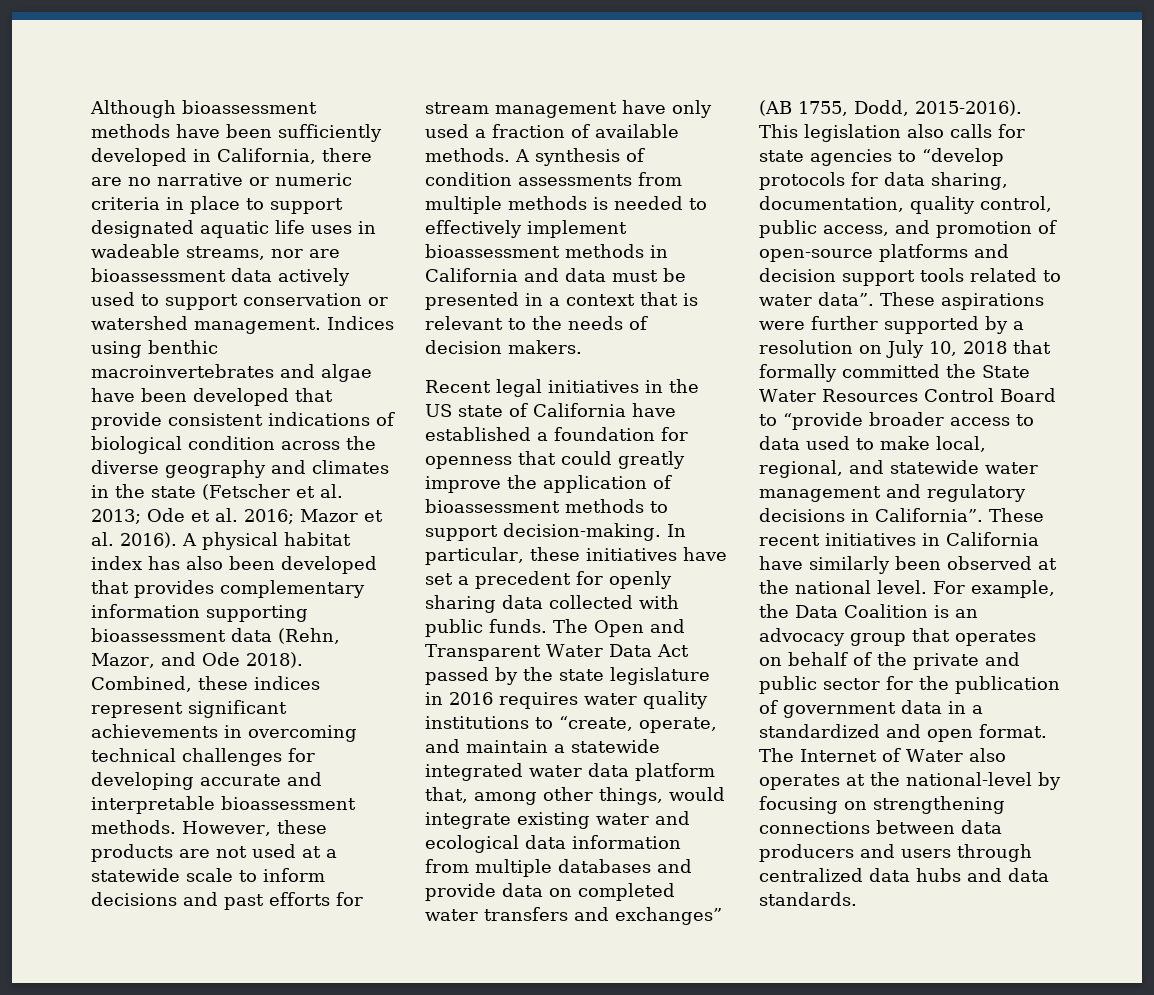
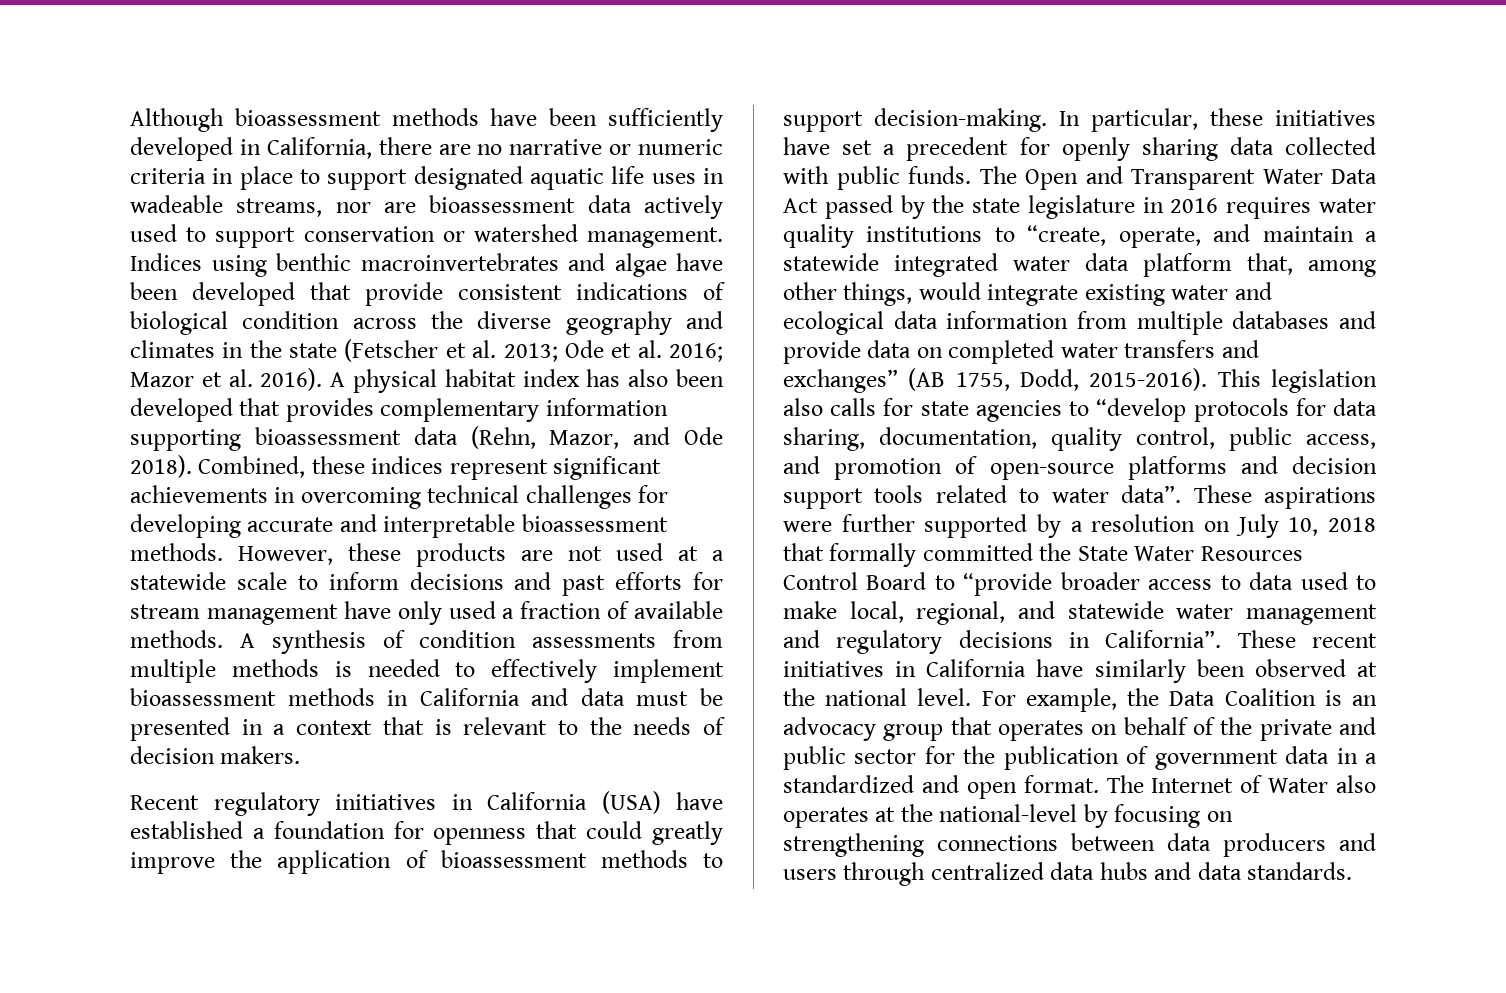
[496,379,699,397] [425,403,626,417] legal initiatives in the US state of California -> [213,791,661,816] regulatory initiatives in California (USA)

